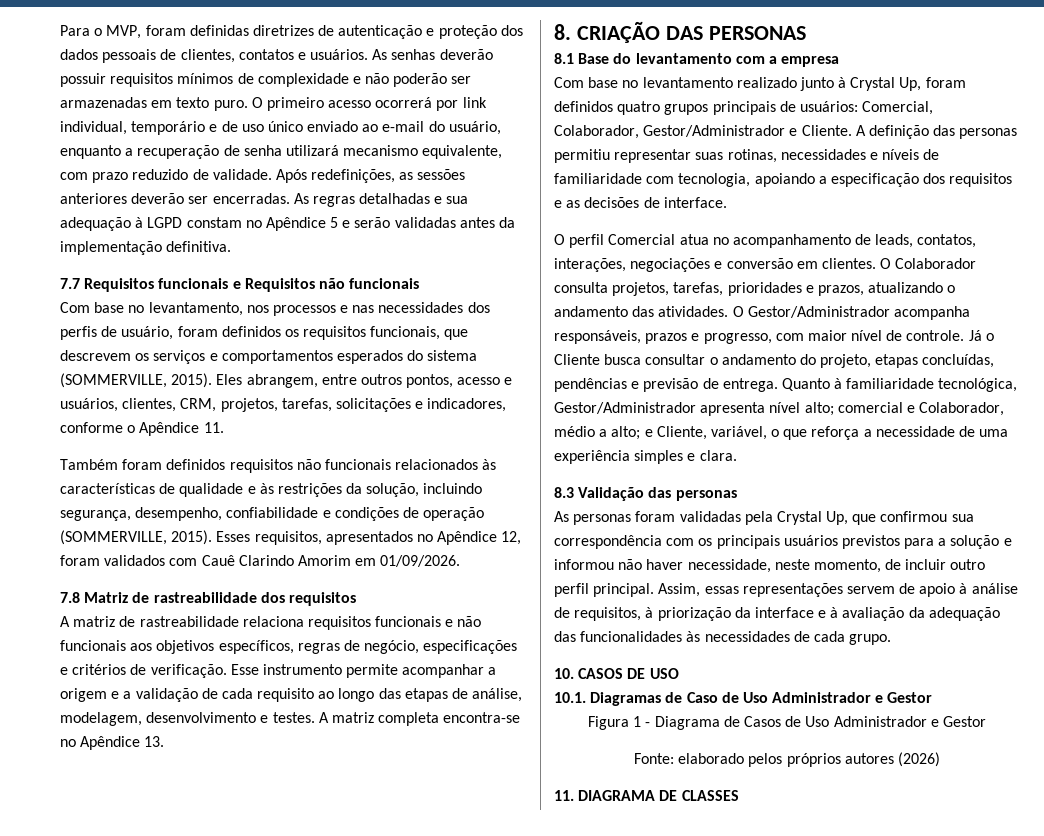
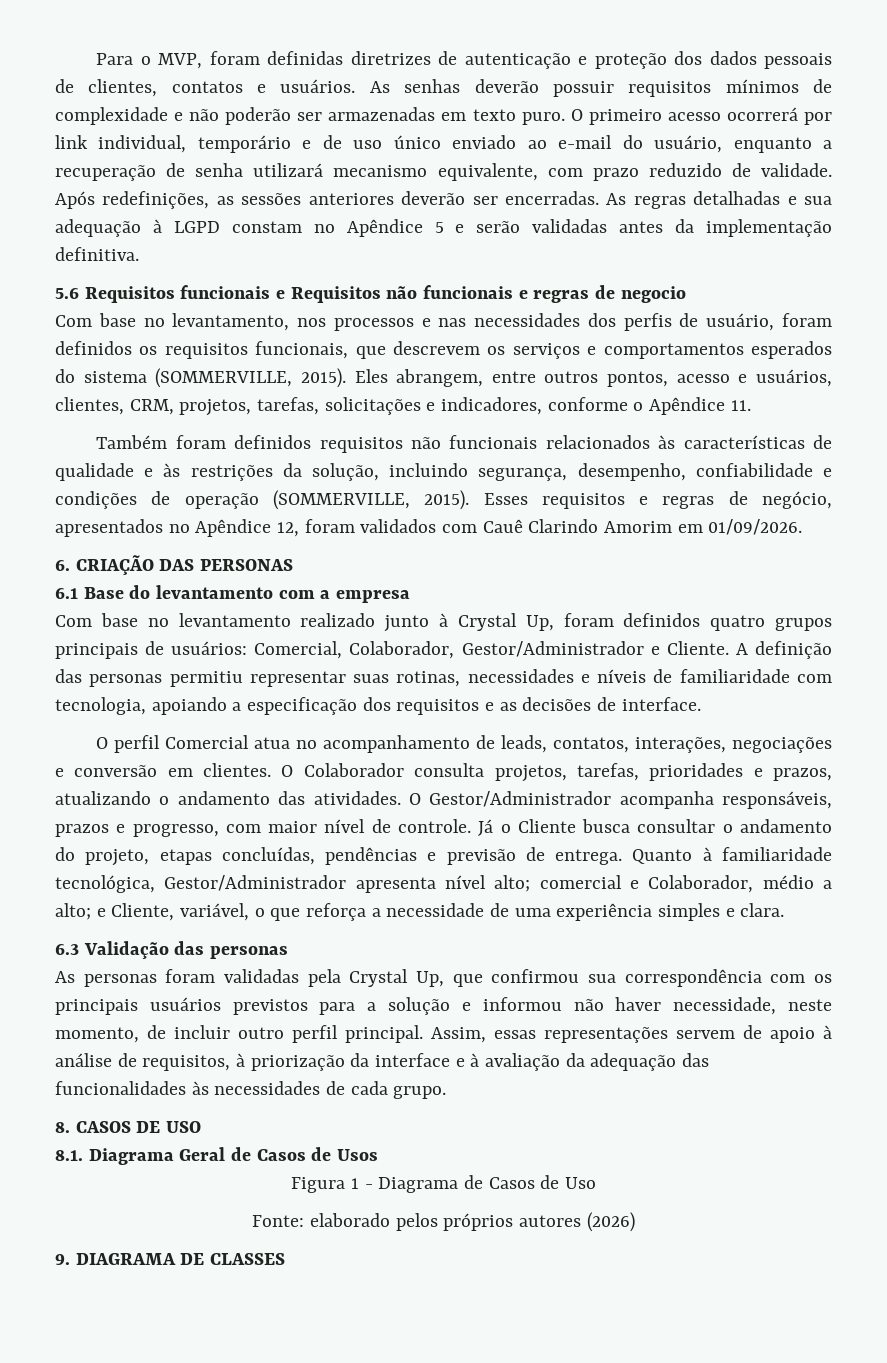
[60,278,80,289] 7.7 -> [55,288,79,299] 5.6
(420, 283) none -> [518,285,686,303] e regras de negocio
[254,531,322,545] requisitos, -> [541,491,832,509] requisitos e regras de negócio,
[60,592,356,606] [60,616,482,630] [60,640,518,654] [60,664,497,678] [60,688,523,702] [60,712,521,726] [60,736,165,750] [554,24,571,40] 7.8 Matriz de rastreabilidade dos requisitos // A matriz de rastreabilidade relaciona requisitos funcionais e não funcionais aos objetivos específicos, regras de negócio, especificações e critérios de verificação. Esse instrumento permite acompanhar a origem e a validação de cada requisito ao longo das etapas de análise, modelagem, desenvolvimento e testes. A matriz completa encontra-se no Apêndice 13. // 8. -> [55,560,70,571] 6.
[554,53,574,64] 8.1 -> [55,588,78,599] 6.1
[554,487,574,498] 8.3 -> [55,944,79,955] 6.3
[554,668,574,679] 10. -> [55,1122,70,1133] 8.
[554,692,933,706] 10.1. Diagramas de Caso de Uso Administrador e Gestor -> [55,1147,379,1165] 8.1. Diagrama Geral de Casos de Usos
[833,716,986,727] Administrador e Gestor -> (596, 1183) none
[554,790,574,801] 11. -> [55,1254,70,1265] 9.

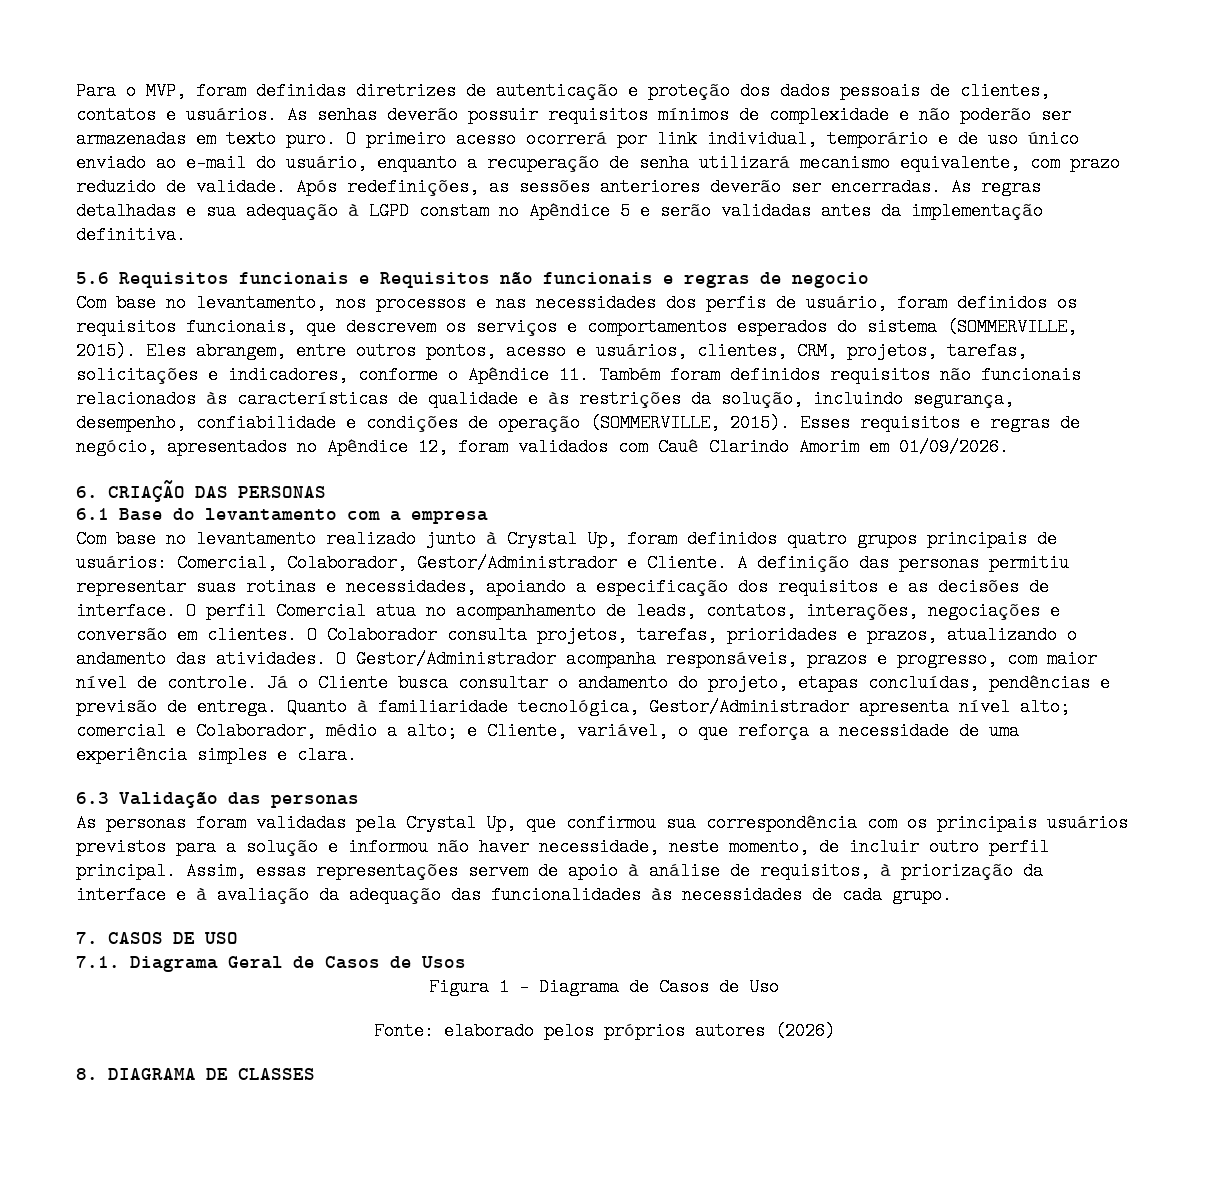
(751, 405) // -> (589, 375) none
[396,669,832,687] [55,697,146,715] rotinas, necessidades e níveis de familiaridade com tecnologia, -> [246,578,476,596] rotinas e necessidades,
(701, 704) // -> (176, 611) none
[55,1122,70,1133] 8. -> [76,932,98,944] 7.
[55,1150,83,1161] 8.1. -> [76,956,120,968] 7.1.
[55,1254,70,1265] 9. -> [76,1068,98,1080] 8.

